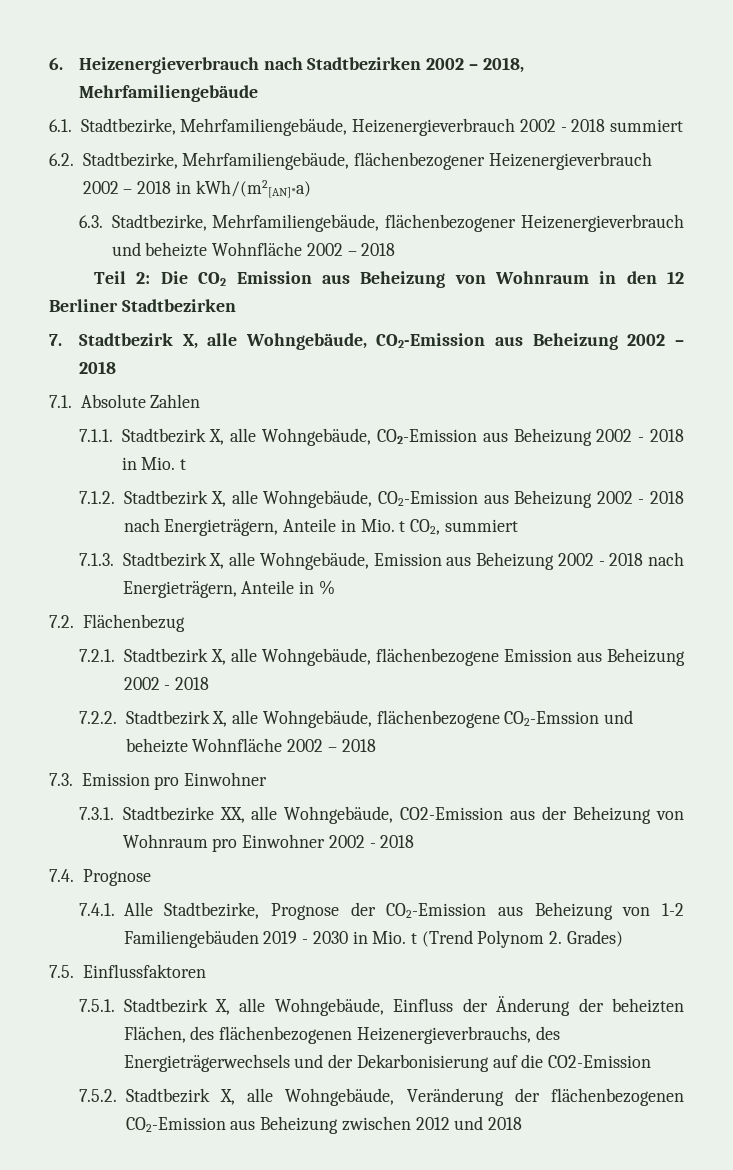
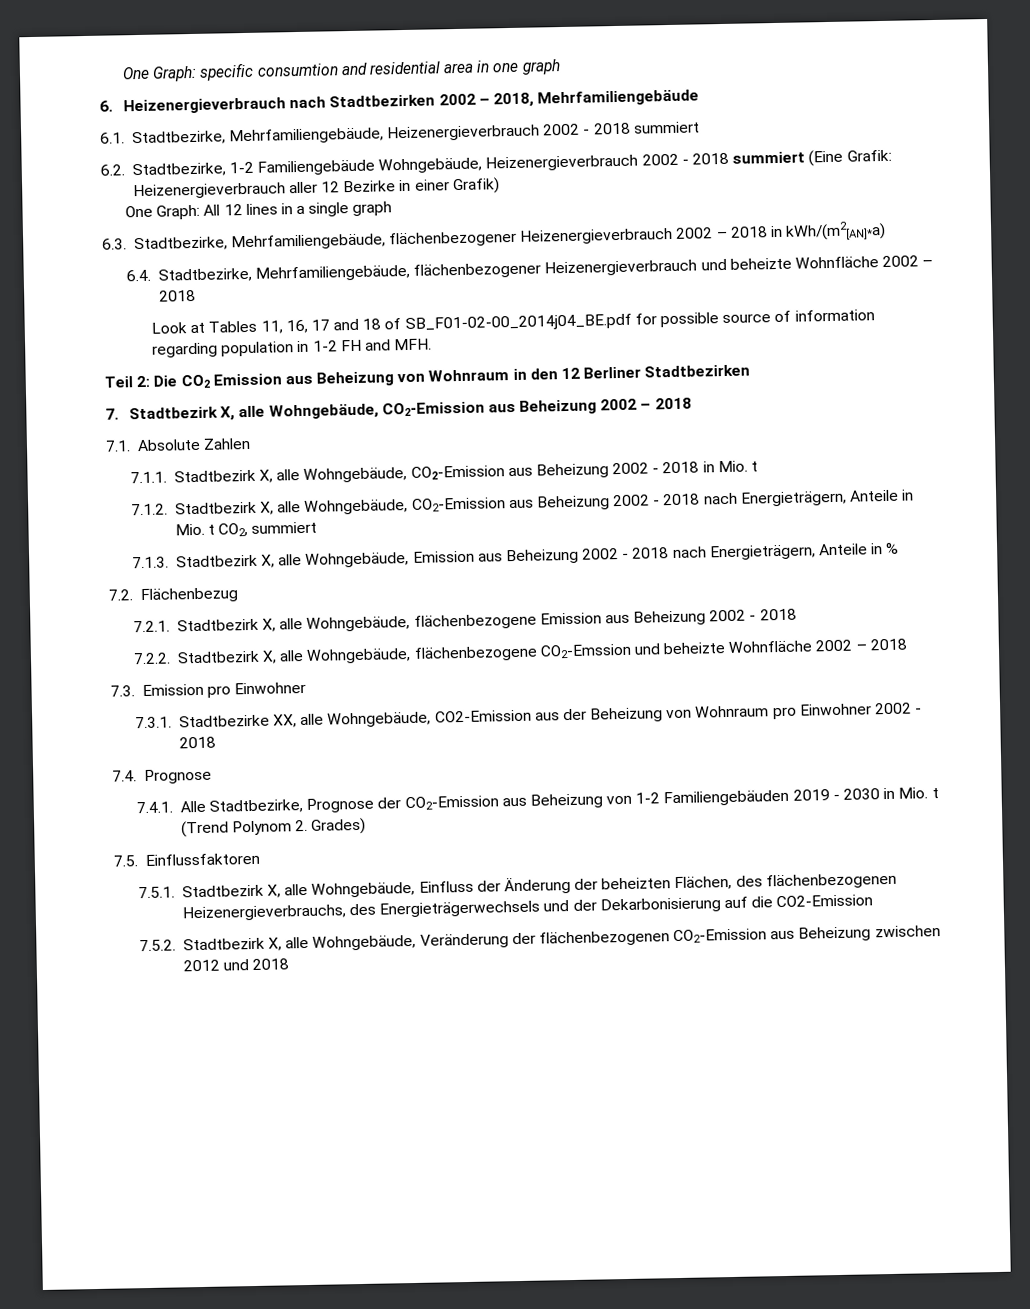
(49, 63) none -> [122,59,561,82] One Graph: specific consumtion and residential area in one graph //
(178, 160) none -> [228,149,892,176] [132,177,500,200] [125,201,393,220] [102,236,228,252] 1-2 Familiengebäude Wohngebäude, Heizenergieverbrauch 2002 - 2018 summiert (Eine Grafik: Heizenergieverbrauch aller 12 Bezirke in einer Grafik) // One Graph: All 12 lines in a single graph // 6.3. Stadtbezirke,
[78,215,103,228] 6.3. -> [126,269,152,282] 6.4.
(396, 249) none -> [151,309,875,334] [152,338,433,358] // Look at Tables 11, 16, 17 and 18 of SB_F01-02-00_2014j04_BE.pdf for possible source of information regarding population in 1-2 FH and MFH.

